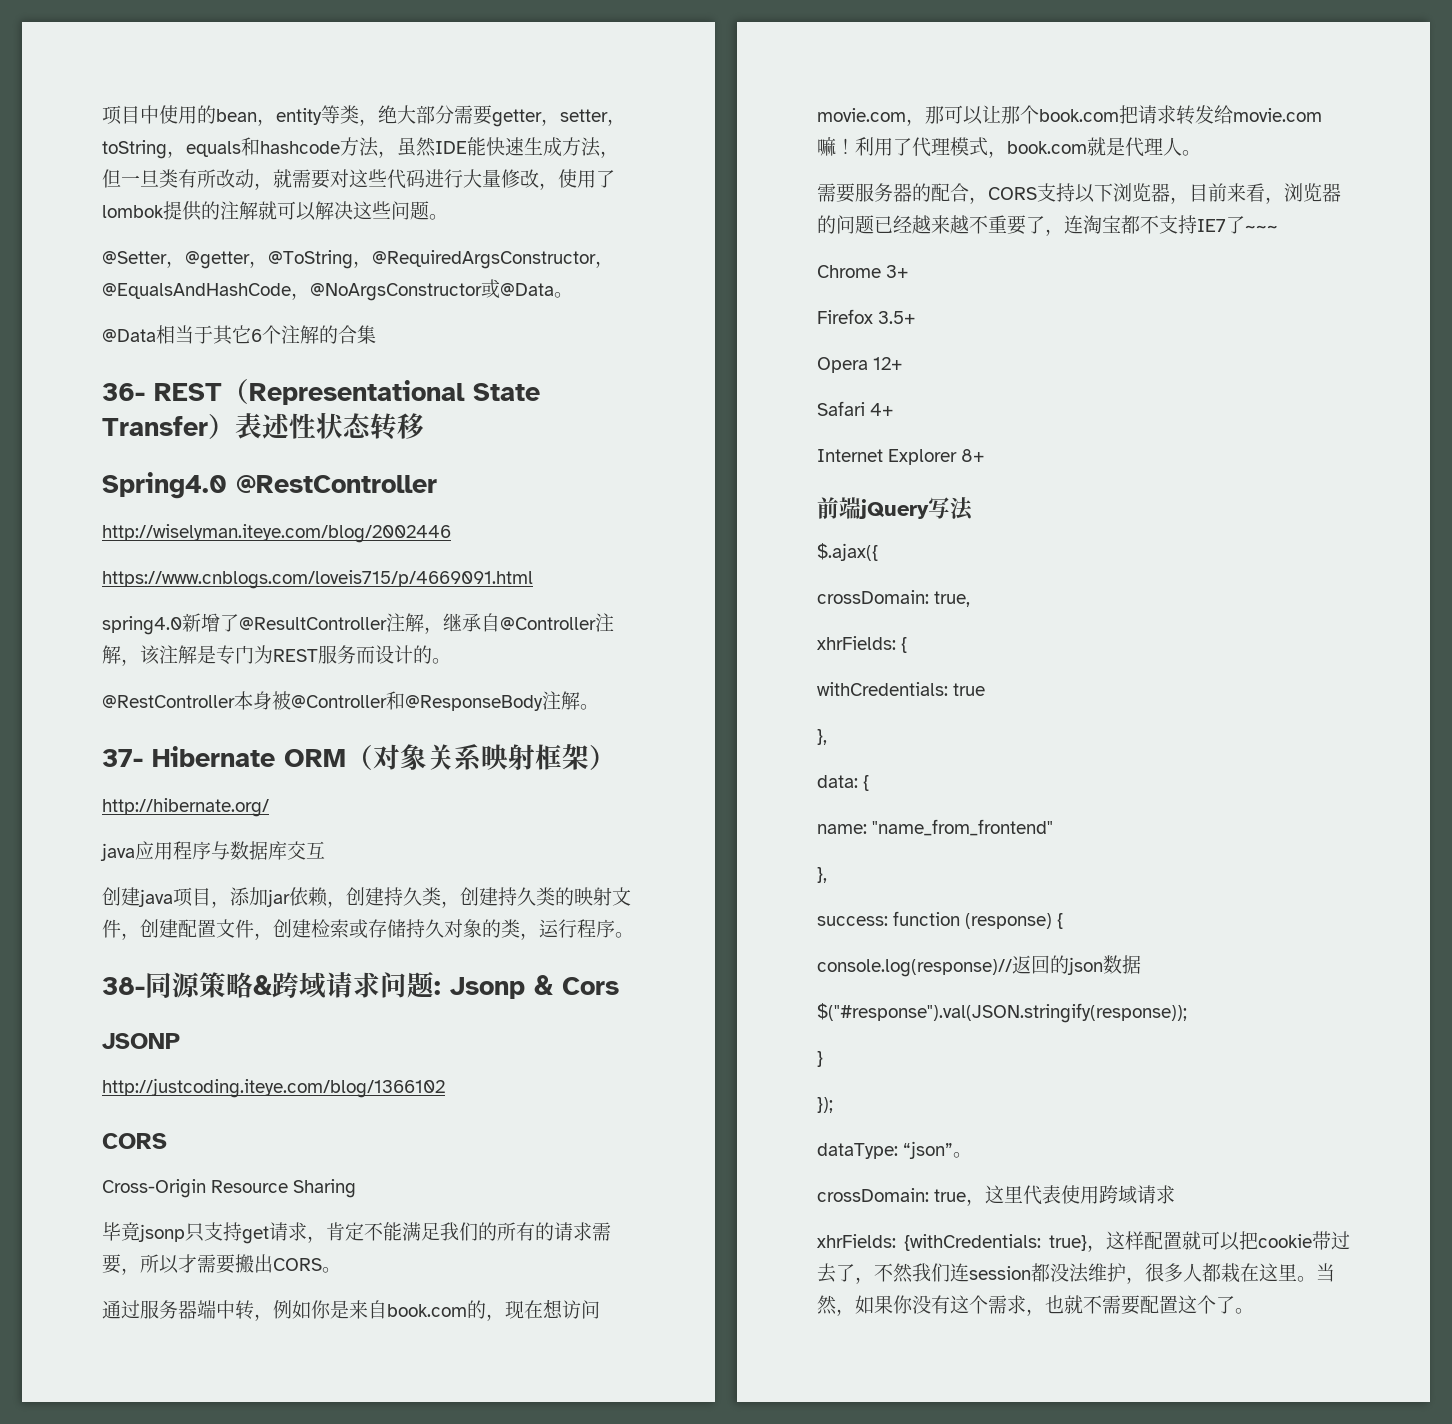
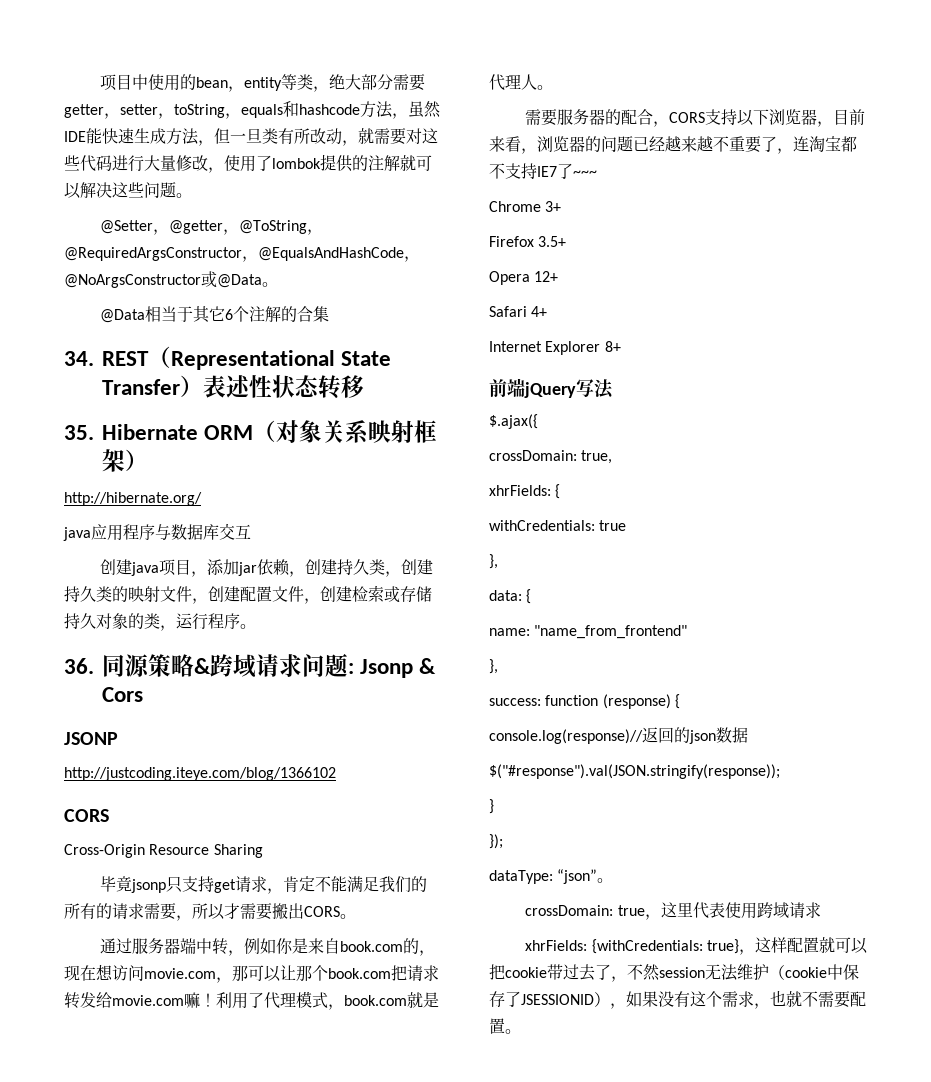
[102,383,145,401] 36- -> [64,351,94,366] 34.
[102,472,437,499] [102,524,451,543] [102,570,533,589] [102,613,614,635] [102,645,451,666] [102,691,599,711] [102,749,143,767] Spring4.0 @RestController // http://wiselyman.iteye.com/blog/2002446 // https://www.cnblogs.com/loveis715/p/4669091.html // spring4.0新增了@ResultController注解，继承自@Controller注解，该注解是专门为REST服务而设计的。 // @RestController本身被@Controller和@ResponseBody注解。 // 37- -> [64,425,94,440] 35.
[102,977,145,995] 38- -> [64,658,94,674] 36.
[912,1263,1335,1284] [817,1295,913,1316] 我们连session都没法维护，很多人都栽在这里。当然，如果你 -> [659,964,859,981] [489,991,658,1009] session无法维护（cookie中保存了JSESSIONID），如果
[1178,1295,1235,1314] 这个了 -> (505, 1026) none

